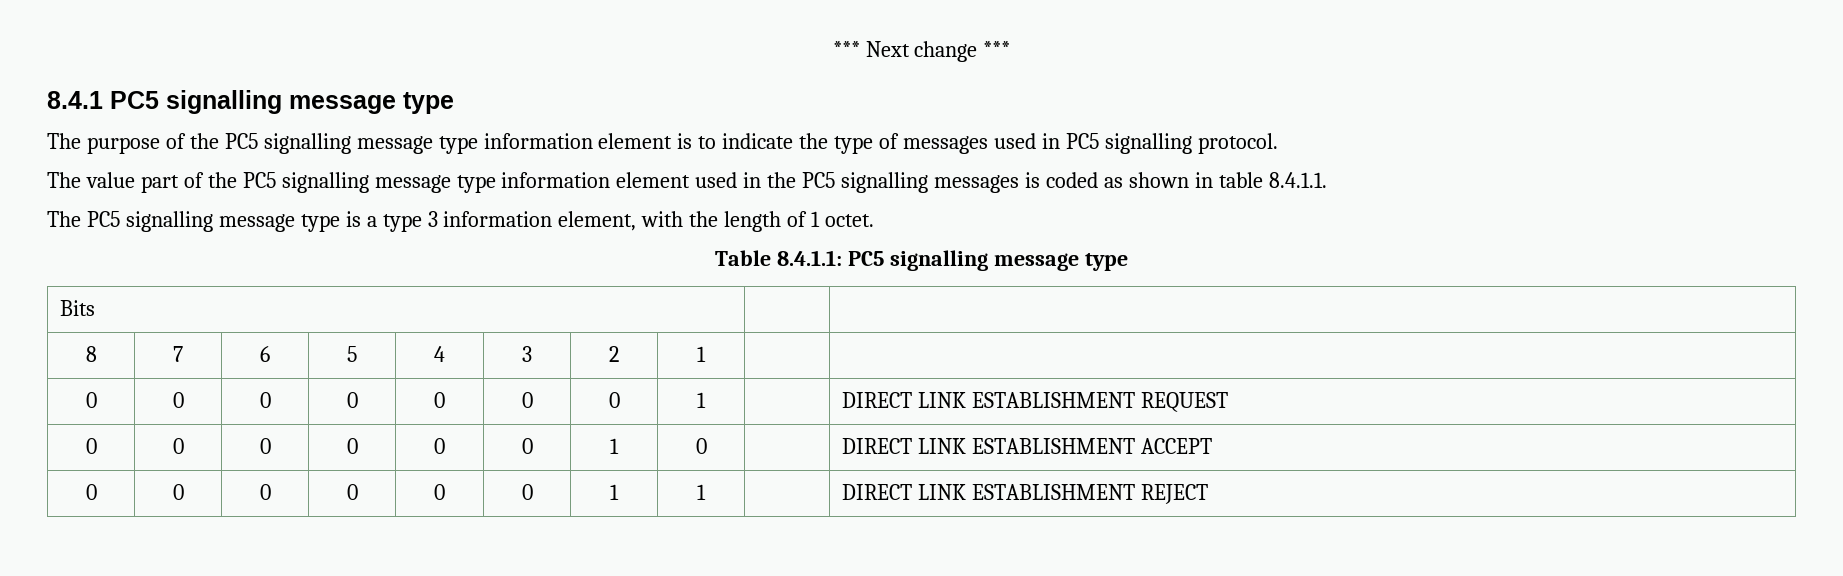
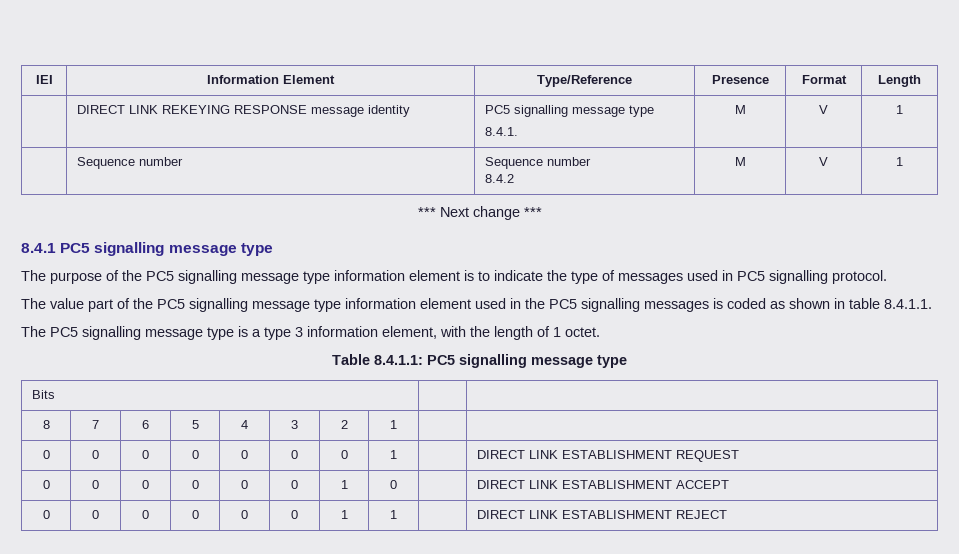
(832, 49) none -> [35,75,53,84] [207,75,335,84] [537,75,632,87] [711,75,769,84] [801,75,847,84] [878,75,921,87] [77,105,411,117] [485,105,655,117] [485,127,519,136] [734,105,746,114] [819,105,828,114] [896,105,903,114] [77,157,184,169] [485,157,592,169] [485,174,515,183] [734,157,746,166] [819,157,828,166] [896,157,903,166] IEI | Information Element | Type/Reference | Presence | Format | Length // | DIRECT LINK REKEYING RESPONSE message identity | PC5 signalling message type // 8.4.1. | M | V | 1 // | Sequence number | Sequence number // 8.4.2 | M | V | 1 //

